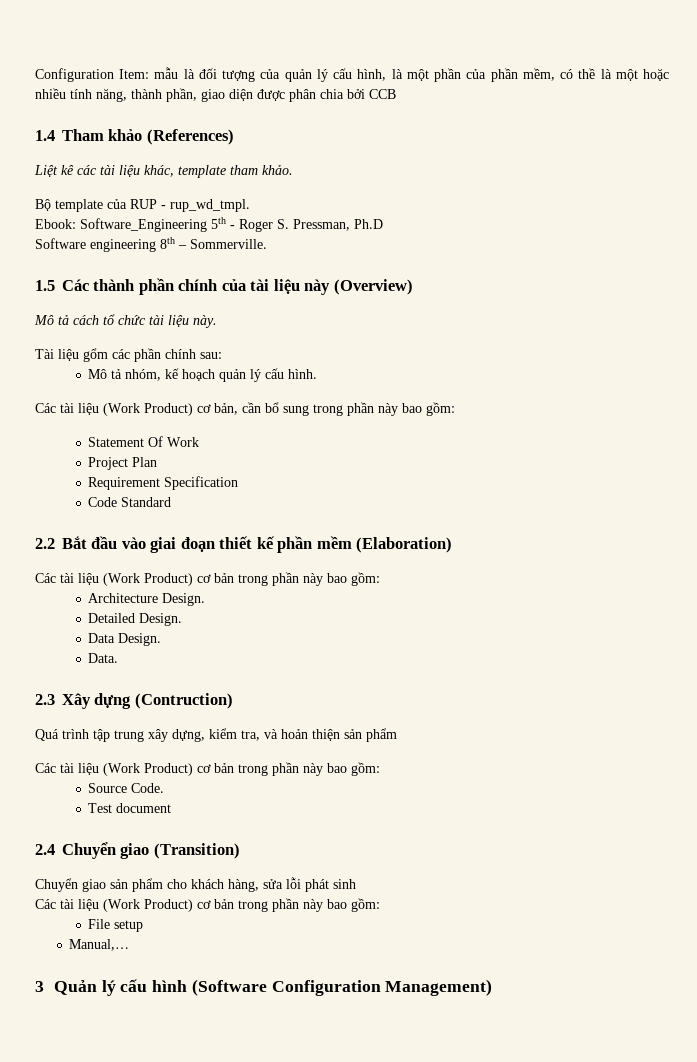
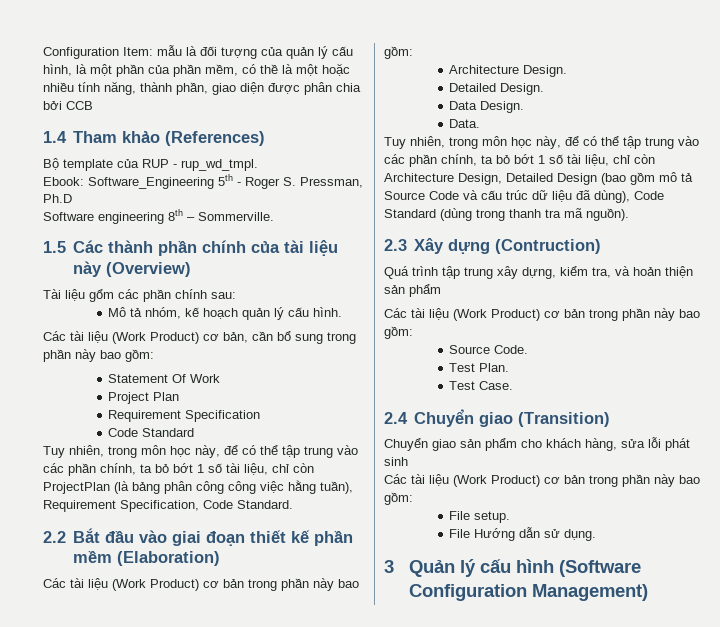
[34,165,293,178] // Liệt kê các tài liệu khác, template tham khảo. -> (265, 138) none
[34,314,217,328] // Mô tả cách tổ chức tài liệu này. -> (191, 269) none
(172, 502) none -> [43,445,358,458] [43,463,314,476] [43,480,353,494] [43,500,293,512] // Tuy nhiên, trong môn học này, để có thể tập trung vào các phần chính, ta bỏ bớt 1 số tài liệu, chỉ còn ProjectPlan (là bảng phân công công việc hằng tuần), Requirement Specification, Code Standard.
(119, 658) none -> [384,136,699,149] [384,154,655,167] [384,172,693,185] [384,190,664,203] [384,208,629,221] // Tuy nhiên, trong môn học này, để có thể tập trung vào các phần chính, ta bỏ bớt 1 số tài liệu, chỉ còn Architecture Design, Detailed Design (bao gồm mô tả Source Code và cấu trúc dữ liệu đã dùng), Code Standard (dùng trong thanh tra mã nguồn).
[116,803,172,813] document -> [479,363,510,372] [449,381,514,390] Plan. // Test Case.
[114,920,144,932] [69,939,130,951] setup // Manual,… -> [474,511,511,523] [449,527,597,541] setup. // File Hướng dẫn sử dụng.

